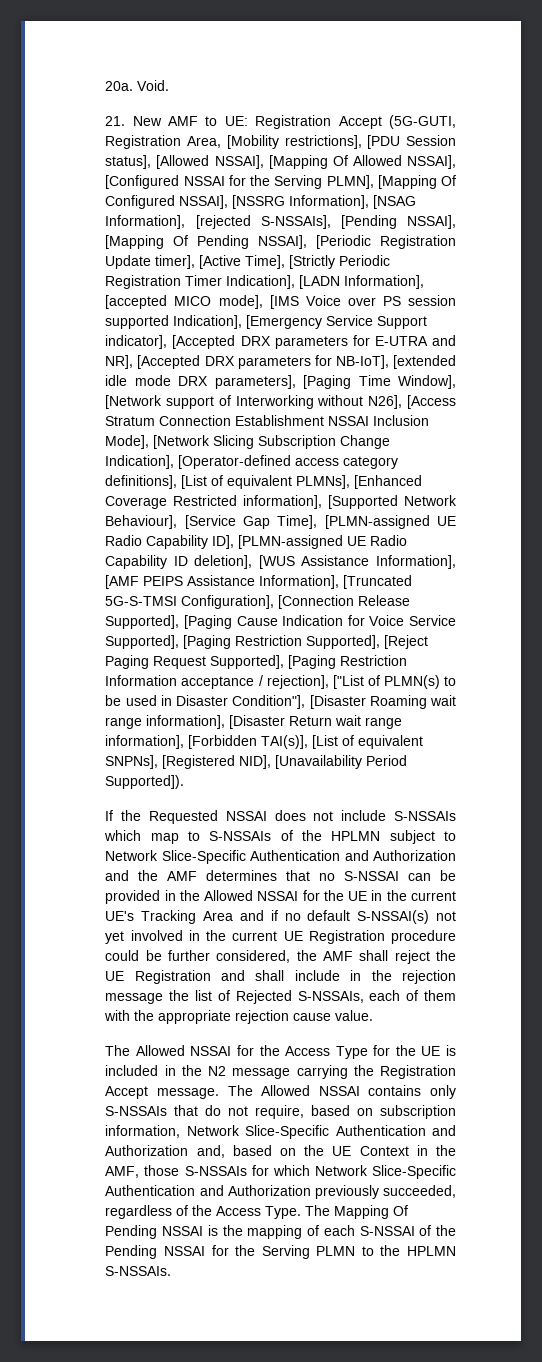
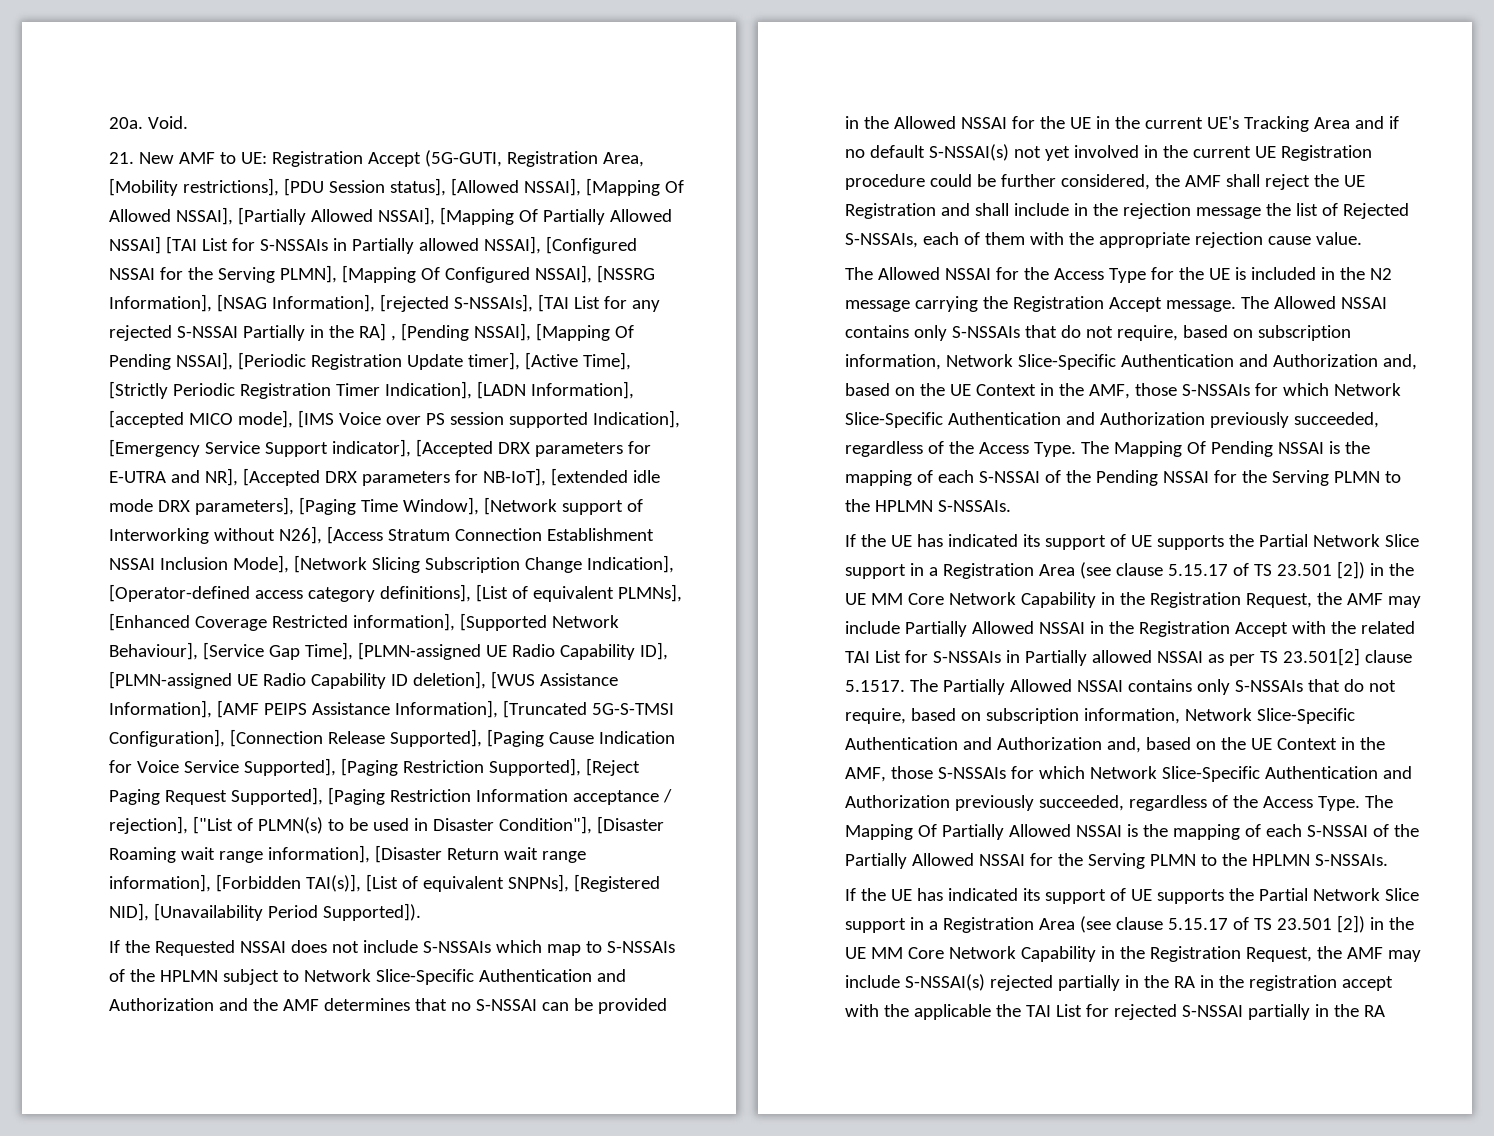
(456, 162) none -> [237,207,672,225] [108,236,541,254] [Partially Allowed NSSAI], [Mapping Of Partially Allowed NSSAI] [TAI List for S-NSSAIs in Partially allowed NSSAI],
(331, 222) none -> [537,294,660,312] [108,323,396,341] [TAI List for any rejected S-NSSAI Partially in the RA] ,
(172, 1271) none -> [844,534,1419,550] [844,561,1414,579] [844,592,1421,608] [844,621,1415,637] [844,648,1412,666] [844,679,1396,695] [844,708,1355,724] [844,737,1385,753] [844,766,1412,782] [844,795,1393,811] [844,824,1419,840] [844,853,1388,869] [844,888,1419,904] [844,915,1414,933] [844,946,1421,962] [844,974,1393,991] [844,1004,1385,1020] // If the UE has indicated its support of UE supports the Partial Network Slice support in a Registration Area (see clause 5.15.17 of TS 23.501 [2]) in the UE MM Core Network Capability in the Registration Request, the AMF may include Partially Allowed NSSAI in the Registration Accept with the related TAI List for S-NSSAIs in Partially allowed NSSAI as per TS 23.501[2] clause 5.1517. The Partially Allowed NSSAI contains only S-NSSAIs that do not require, based on subscription information, Network Slice-Specific Authentication and Authorization and, based on the UE Context in the AMF, those S-NSSAIs for which Network Slice-Specific Authentication and Authorization previously succeeded, regardless of the Access Type. The Mapping Of Partially Allowed NSSAI is the mapping of each S-NSSAI of the Partially Allowed NSSAI for the Serving PLMN to the HPLMN S-NSSAIs. // If the UE has indicated its support of UE supports the Partial Network Slice support in a Registration Area (see clause 5.15.17 of TS 23.501 [2]) in the UE MM Core Network Capability in the Registration Request, the AMF may include S-NSSAI(s) rejected partially in the RA in the registration accept with the applicable the TAI List for rejected S-NSSAI partially in the RA

